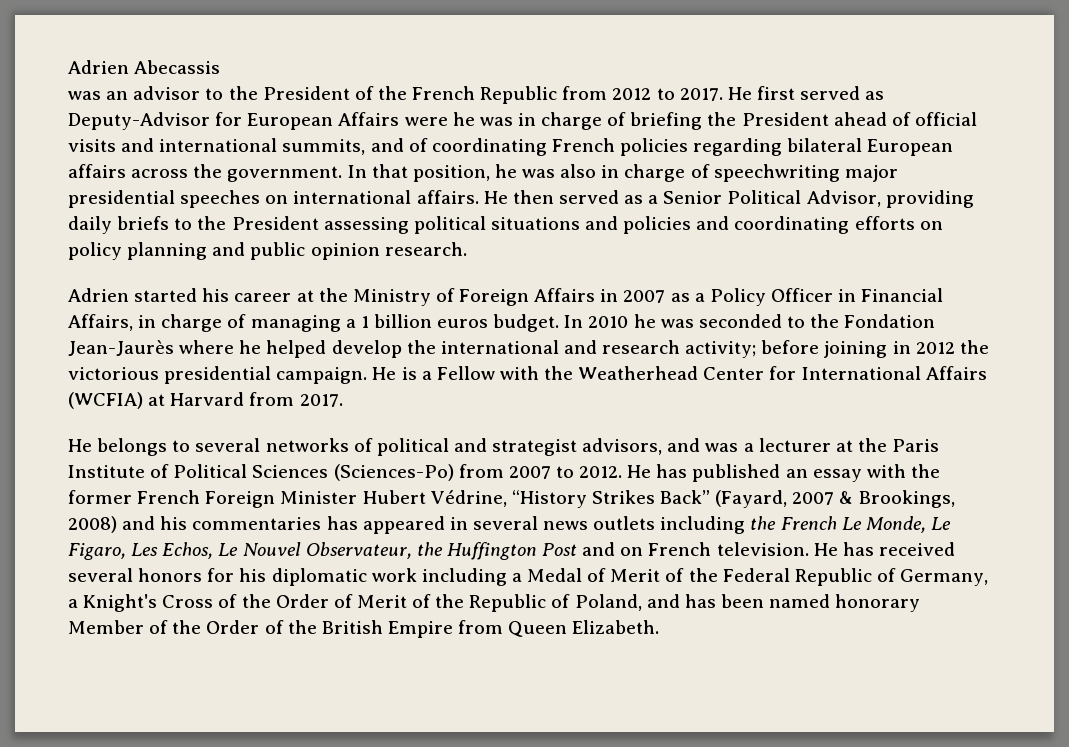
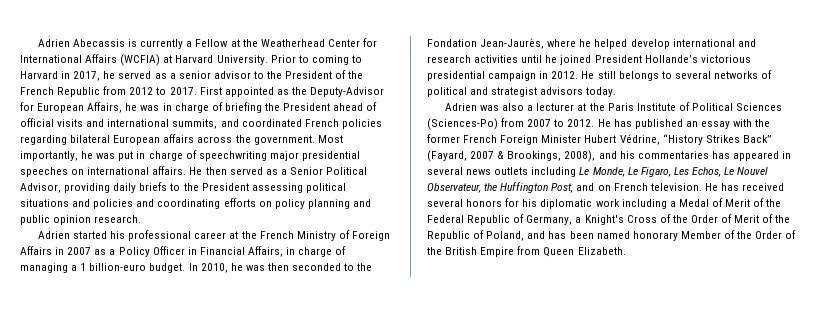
[68,91,129,100] // was an -> [128,38,377,49] [20,54,362,66] [20,71,211,81] is currently a Fellow at the Weatherhead Center for International Affairs (WCFIA) at Harvard University. Prior to coming to Harvard in 2017, he served as a senior
[727,86,885,100] He first served as -> [199,87,307,97] First appointed as the
[338,112,448,126] Affairs were -> [87,102,123,113] Affairs,
[408,138,547,156] of coordinating -> [241,119,302,127] coordinated
[347,164,597,182] In that position, he was also -> [317,135,343,143] [20,151,134,161] Most importantly, he was put
(230, 295) none -> [128,230,192,241] professional
(348, 295) none -> [259,231,294,239] French
[373,314,489,328] billion euros -> [89,263,147,271] billion-euro
[588,314,694,328] 2010 he was -> [200,263,289,273] 2010, he was then
[68,340,174,356] Jean-Jaurès -> [480,38,545,49] Jean-Jaurès,
[406,340,436,354] the -> (670, 44) none
[685,340,989,358] [68,366,987,384] [68,392,343,409] [68,439,92,452] activity; before joining in 2012 the victorious presidential campaign. He is a Fellow with the Weatherhead Center for International Affairs (WCFIA) at Harvard from 2017. // He -> [474,55,751,65] [427,71,616,81] activities until he joined President Hollande’s victorious presidential campaign in 2012. He still
[582,438,739,455] advisors, and was -> [540,87,617,97] [444,103,525,111] advisors today. // Adrien was also
[68,516,117,533] 2008) -> [564,150,596,162] 2008),
[750,516,837,530] the French -> (577, 172) none
[542,543,578,556] Post -> [551,183,574,193] Post,

